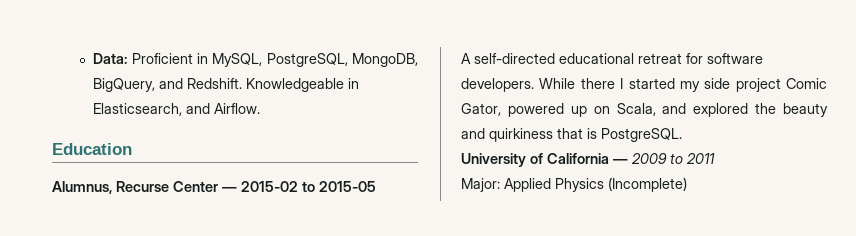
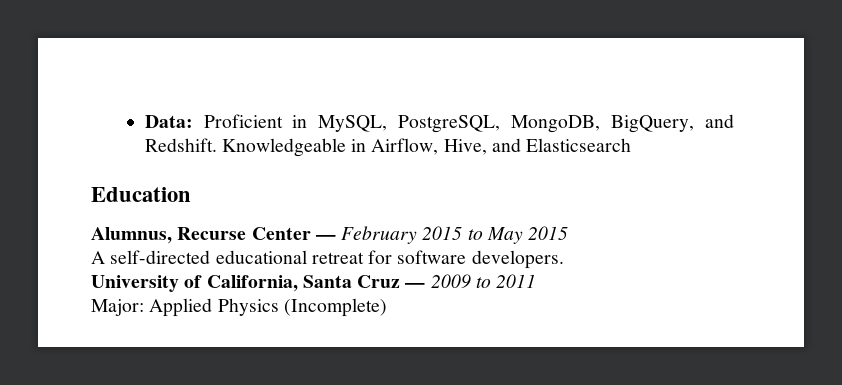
[93,103,261,116] Elasticsearch, and Airflow. -> [371,138,632,155] Airflow, Hive, and Elasticsearch
[241,181,376,192] 2015-02 to 2015-05 -> [341,226,569,244] February 2015 to May 2015
[539,78,827,92] [461,103,828,117] [461,128,682,142] While there I started my side project Comic Gator, powered up on Scala, and explored the beauty and quirkiness that is PostgreSQL. -> (564, 259) none
[547,153,609,164] California -> [206,275,401,292] California, Santa Cruz

